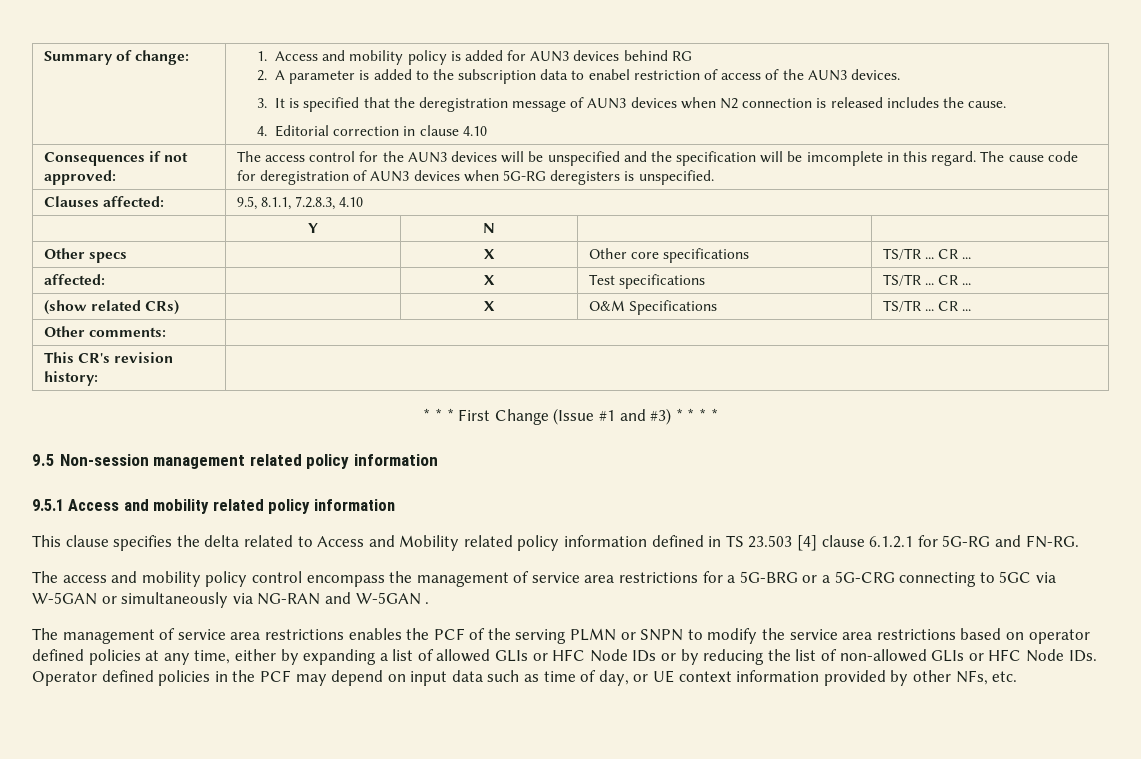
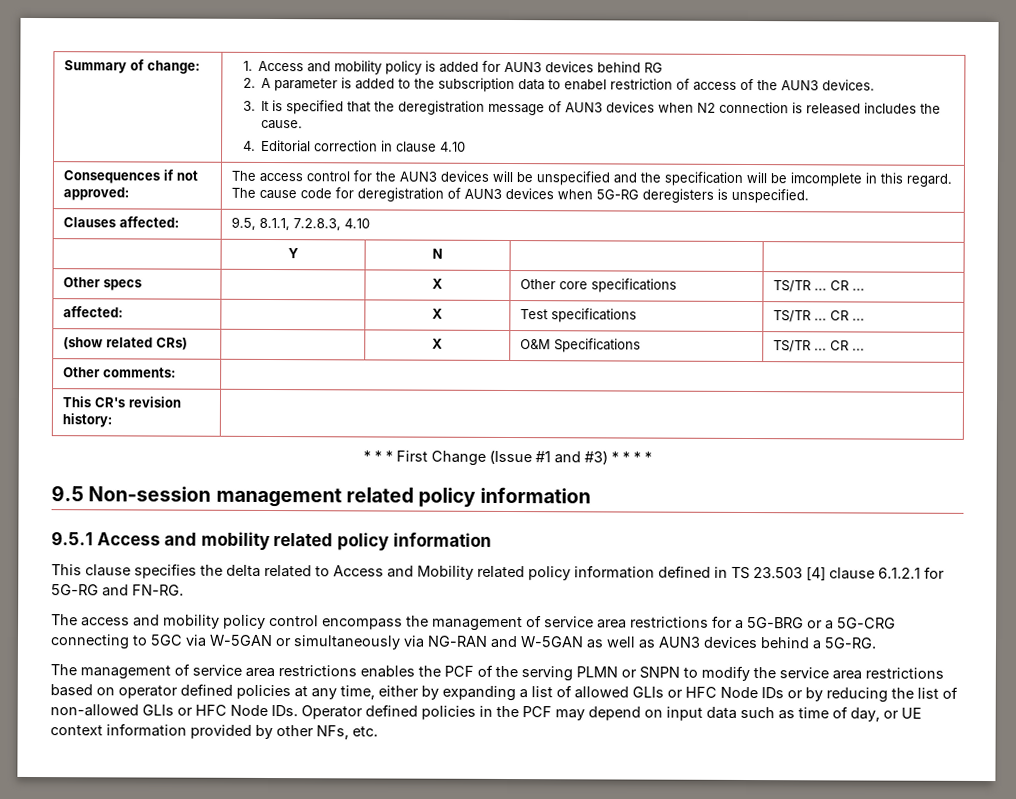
[425,602,430,604] . -> [586,636,877,650] as well as AUN3 devices behind a 5G-RG.

